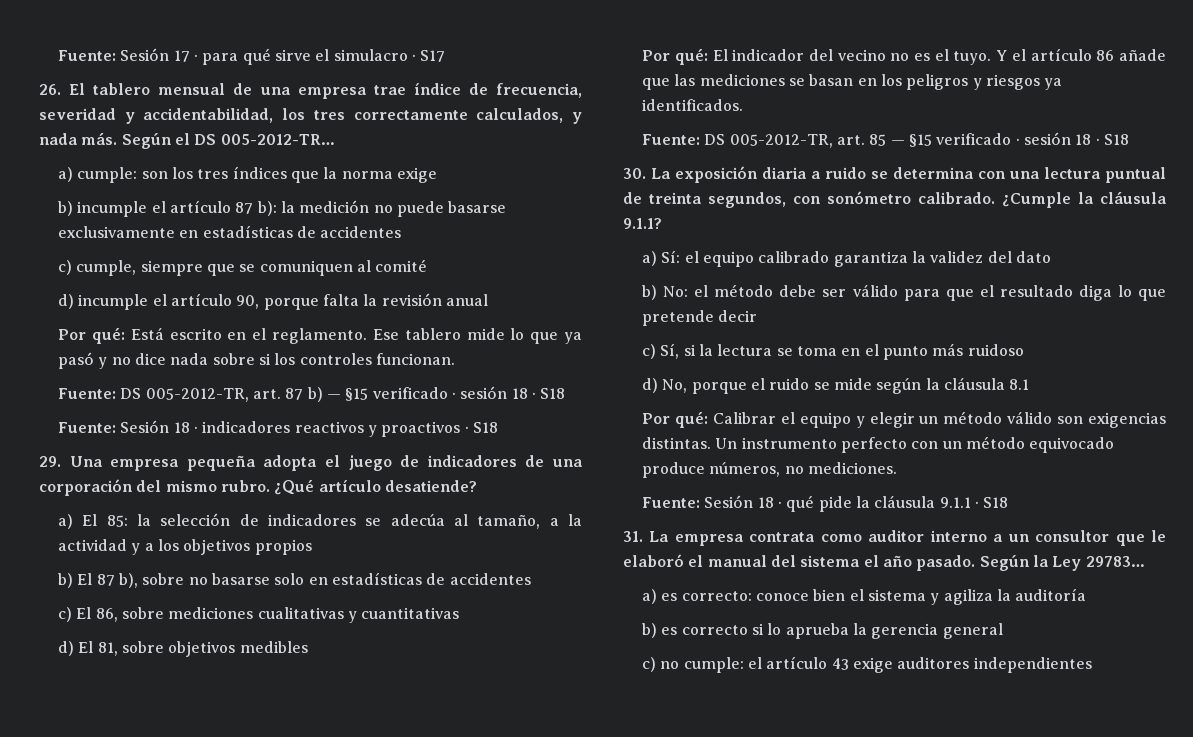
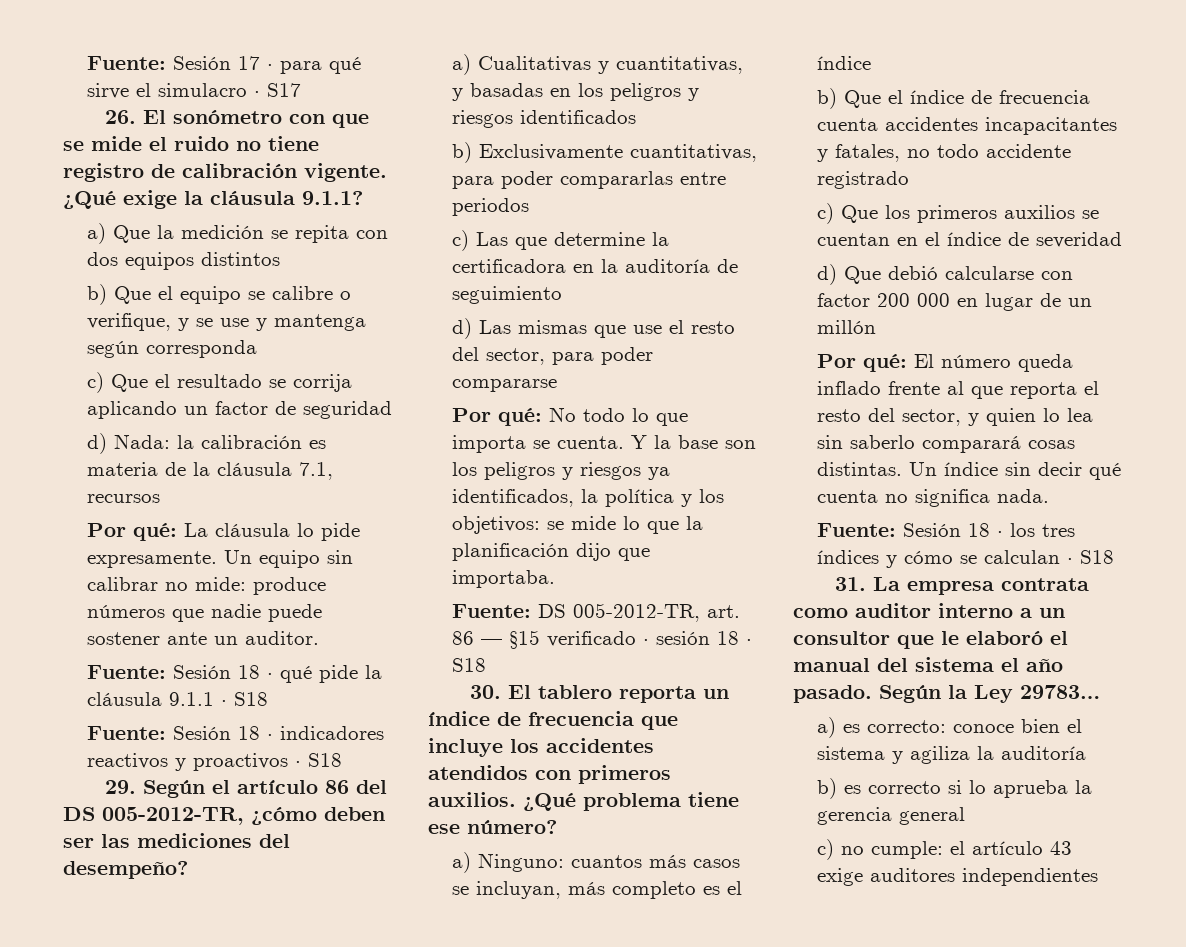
[93,83,583,99] [39,108,582,124] [39,132,335,149] [58,166,437,183] [58,200,507,217] [58,225,402,238] [58,259,428,276] [58,293,488,310] [58,327,582,344] [58,352,455,369] [58,386,528,402] tablero mensual de una empresa trae índice de frecuencia, severidad y accidentabilidad, los tres correctamente calculados, y nada más. Según el DS 005-2012-TR… // a) cumple: son los tres índices que la norma exige // b) incumple el artículo 87 b): la medición no puede basarse exclusivamente en estadísticas de accidentes // c) cumple, siempre que se comuniquen al comité // d) incumple el artículo 90, porque falta la revisión anual // Por qué: Está escrito en el reglamento. Ese tablero mide lo que ya pasó y no dice nada sobre si los controles funcionan. // Fuente: DS 005-2012-TR, art. 87 b) — §15 verificado · sesión 18 -> [172,110,369,128] [63,136,319,151] [63,163,387,182] [63,190,363,209] [86,223,388,244] [86,252,280,270] [86,284,351,305] [86,313,366,331] [86,340,257,358] [86,372,352,393] [86,401,392,419] [86,433,326,454] [86,462,333,480] [86,494,160,503] [86,523,360,541] [86,550,353,568] [86,577,326,595] [86,604,322,622] [86,631,319,645] [86,665,382,683] [86,692,214,706] sonómetro con que se mide el ruido no tiene registro de calibración vigente. ¿Qué exige la cláusula 9.1.1? // a) Que la medición se repita con dos equipos distintos // b) Que el equipo se calibre o verifique, y se use y mantenga según corresponda // c) Que el resultado se corrija aplicando un factor de seguridad // d) Nada: la calibración es materia de la cláusula 7.1, recursos // Por qué: La cláusula lo pide expresamente. Un equipo sin calibrar no mide: produce números que nadie puede sostener ante un auditor. // Fuente: Sesión 18 · qué pide la cláusula 9.1.1
[69,455,584,471] [39,479,477,496] [58,513,582,529] [58,539,312,555] [58,572,531,588] [58,607,460,623] [58,641,308,657] [642,48,1166,65] [642,74,854,90] Una empresa pequeña adopta el juego de indicadores de una corporación del mismo rubro. ¿Qué artículo desatiende? // a) El 85: la selección de indicadores se adecúa al tamaño, a la actividad y a los objetivos propios // b) El 87 b), sobre no basarse solo en estadísticas de accidentes // c) El 86, sobre mediciones cualitativas y cuantitativas // d) El 81, sobre objetivos medibles // Por qué: El indicador del vecino no es el tuyo. Y el artículo 86 añade que las mediciones se basan -> [142,780,387,798] [63,807,385,825] [63,833,290,848] [63,861,188,879] [451,54,743,75] [451,83,543,101] Según el artículo 86 del DS 005-2012-TR, ¿cómo deben ser las mediciones del desempeño? // a) Cualitativas y cuantitativas, y basadas
[1044,78,1063,90] [642,99,744,111] [642,134,887,148] ya identificados. // Fuente: DS 005-2012-TR, art. 85 -> [519,110,636,124] [451,142,757,163] [451,171,726,189] [451,198,529,216] [451,230,669,251] [451,259,738,273] [451,286,562,304] [451,318,735,339] [451,347,653,365] [451,379,557,392] [451,407,688,426] [451,435,756,453] [451,462,670,480] [451,489,724,507] [451,516,703,534] [451,543,650,561] [451,570,555,588] [451,603,740,622] [451,631,474,645] identificados // b) Exclusivamente cuantitativas, para poder compararlas entre periodos // c) Las que determine la certificadora en la auditoría de seguimiento // d) Las mismas que use el resto del sector, para poder compararse // Por qué: No todo lo que importa se cuenta. Y la base son los peligros y riesgos ya identificados, la política y los objetivos: se mide lo que la planificación dijo que importaba. // Fuente: DS 005-2012-TR, art. 86
[651,166,1166,183] [623,191,1167,208] [623,218,662,229] [642,250,1051,267] [642,284,1167,301] [642,310,758,326] [642,343,1024,360] [642,377,1030,394] [642,411,1166,428] [642,436,1115,453] [642,462,898,478] [642,495,971,512] La exposición diaria a ruido se determina con una lectura puntual de treinta segundos, con sonómetro calibrado. ¿Cumple la cláusula 9.1.1? // a) Sí: el equipo calibrado garantiza la validez del dato // b) No: el método debe ser válido para que el resultado diga lo que pretende decir // c) Sí, si la lectura se toma en el punto más ruidoso // d) No, porque el ruido se mide según la cláusula 8.1 // Por qué: Calibrar el equipo y elegir un método válido son exigencias distintas. Un instrumento perfecto con un método equivocado produce números, no mediciones. // Fuente: Sesión 18 · qué pide la cláusula 9.1.1 -> [507,685,729,703] [428,711,678,730] [428,738,654,757] [428,765,671,784] [428,792,739,811] [428,820,557,834] [451,852,740,873] [451,881,742,899] [816,56,871,70] [816,88,1090,109] [816,117,1117,135] [816,144,1071,162] [816,171,909,189] [816,203,1099,224] [816,232,1122,248] [816,264,1073,285] [816,293,1092,311] [816,320,876,334] [816,354,1073,372] [816,381,1099,399] [816,408,1093,426] [816,435,1075,453] [816,462,1121,480] [816,489,1049,507] [816,523,1075,537] [816,550,1060,568] El tablero reporta un índice de frecuencia que incluye los accidentes atendidos con primeros auxilios. ¿Qué problema tiene ese número? // a) Ninguno: cuantos más casos se incluyan, más completo es el índice // b) Que el índice de frecuencia cuenta accidentes incapacitantes y fatales, no todo accidente registrado // c) Que los primeros auxilios se cuentan en el índice de severidad // d) Que debió calcularse con factor 200 000 en lugar de un millón // Por qué: El número queda inflado frente al que reporta el resto del sector, y quien lo lea sin saberlo comparará cosas distintas. Un índice sin decir qué cuenta no significa nada. // Fuente: Sesión 18 · los tres índices y cómo se calculan

